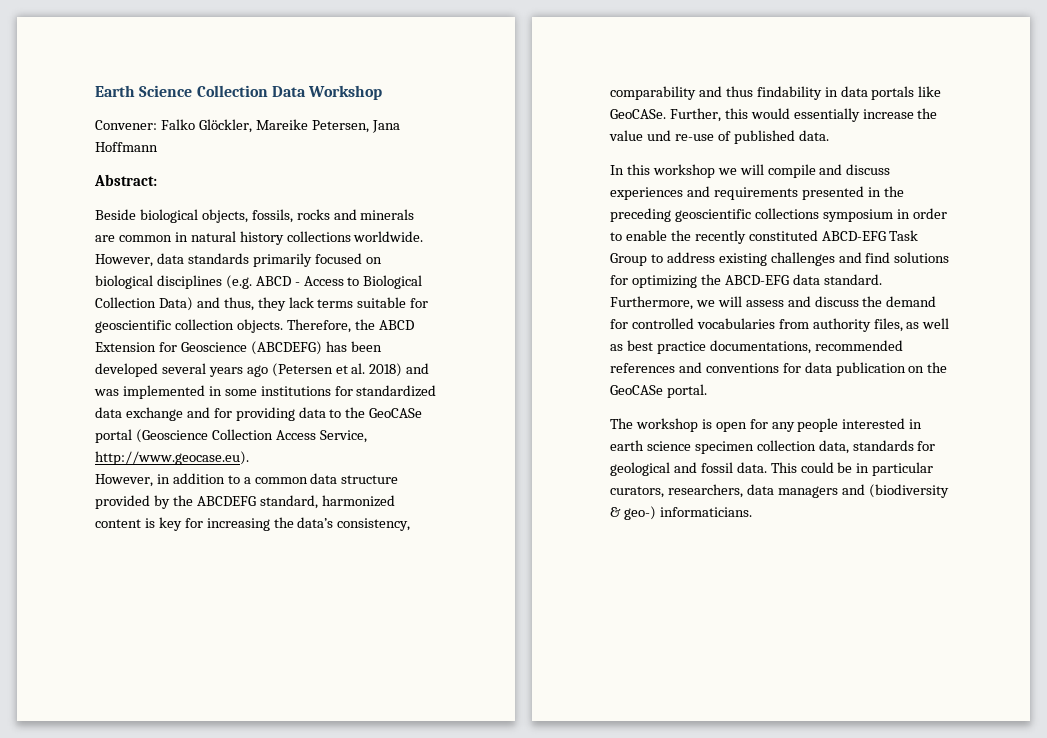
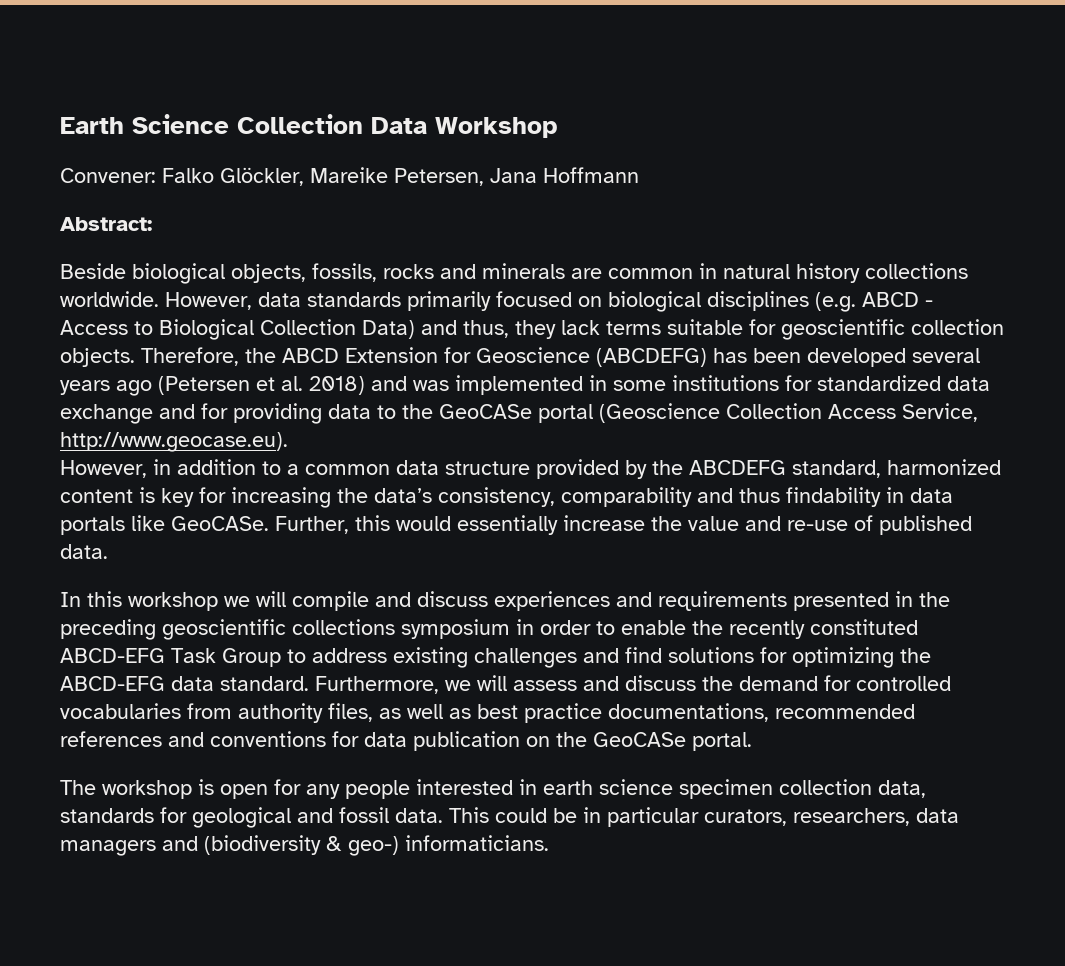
[646,130,671,141] und -> [745,516,781,531] and

